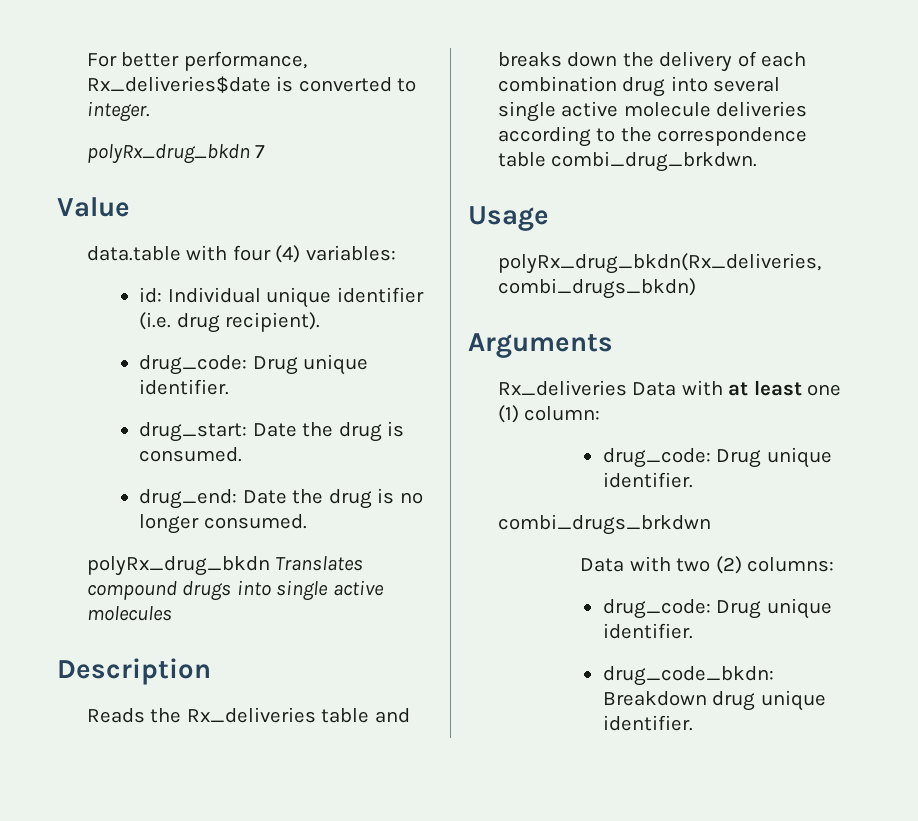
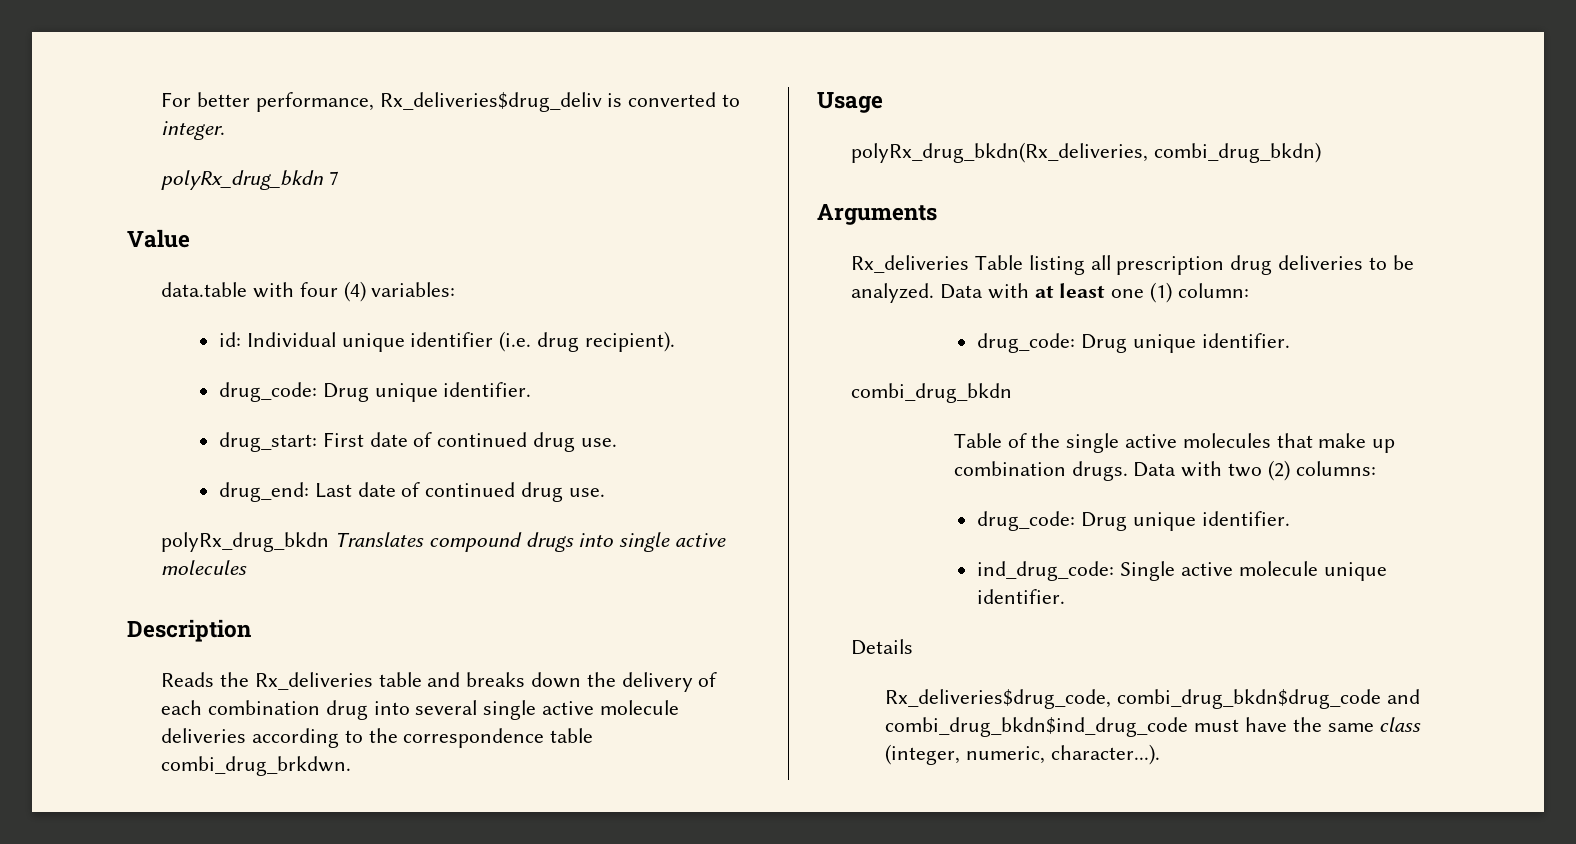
[86,76,271,93] Rx_deliveries$date -> [379,92,602,112] Rx_deliveries$drug_deliv
[252,421,405,442] [138,447,242,462] [138,488,423,509] [138,514,307,534] Date the drug is consumed. // drug_end: Date the drug is no longer consumed. -> [322,432,617,452] [219,482,605,502] First date of continued drug use. // drug_end: Last date of continued drug use.
[497,278,696,299] combi_drugs_bkdn) -> [1153,142,1321,163] combi_drug_bkdn)
(627, 388) none -> [974,255,1414,275] [851,283,935,303] Table listing all prescription drug deliveries to be analyzed.
[497,514,711,535] combi_drugs_brkdwn // -> [851,383,1013,403] [953,433,1396,453] [953,461,1128,481] combi_drug_bkdn // Table of the single active molecules that make up combination drugs.
[602,666,774,686] [602,690,826,711] [602,715,693,731] drug_code_bkdn: Breakdown drug unique identifier. -> [977,561,1387,581] [977,589,1066,604] [851,639,914,655] [885,689,1420,709] [885,717,1422,737] [885,744,1160,765] ind_drug_code: Single active molecule unique identifier. // Details // Rx_deliveries$drug_code, combi_drug_bkdn$drug_code and combi_drug_bkdn$ind_drug_code must have the same class (integer, numeric, character...).

